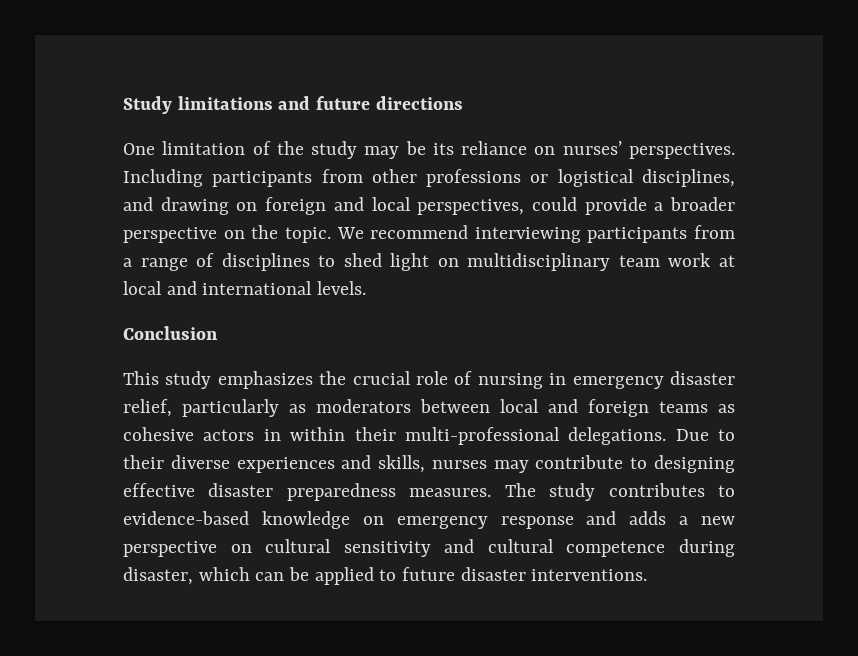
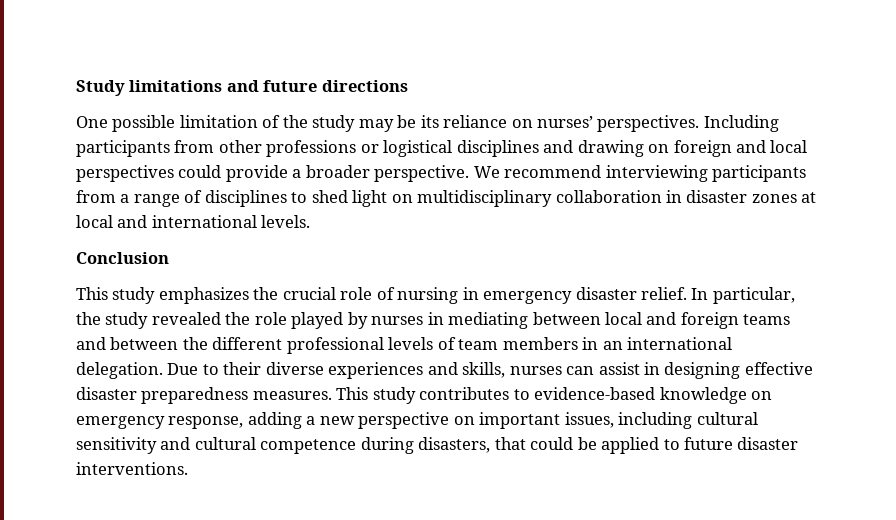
(155, 149) none -> [112,115,176,132] possible
[642,169,735,187] disciplines, -> [456,140,539,157] disciplines
[417,199,525,215] perspectives, -> [76,165,174,182] perspectives
[123,225,331,243] perspective on the topic. -> [374,165,470,182] perspective.
[618,253,712,267] team work -> [555,190,797,203] collaboration in disaster zones
[123,399,411,417] relief, particularly as moderators -> [641,287,795,304] [76,312,529,329] relief. In particular, the study revealed the role played by nurses in mediating
[718,404,735,413] [123,427,667,445] as cohesive actors in within their multi-professional delegations. -> [76,337,733,354] [76,362,163,379] and between the different professional levels of team members in an international delegation.
[493,455,648,473] may contribute to -> [566,362,661,375] can assist in
[504,483,536,497] The -> [336,387,369,400] This
[500,511,667,529] response and adds -> [168,412,302,429] response, adding
(252, 548) none -> [479,412,693,429] important issues, including
[123,567,285,585] disaster, which can -> [418,437,574,453] disasters, that could

